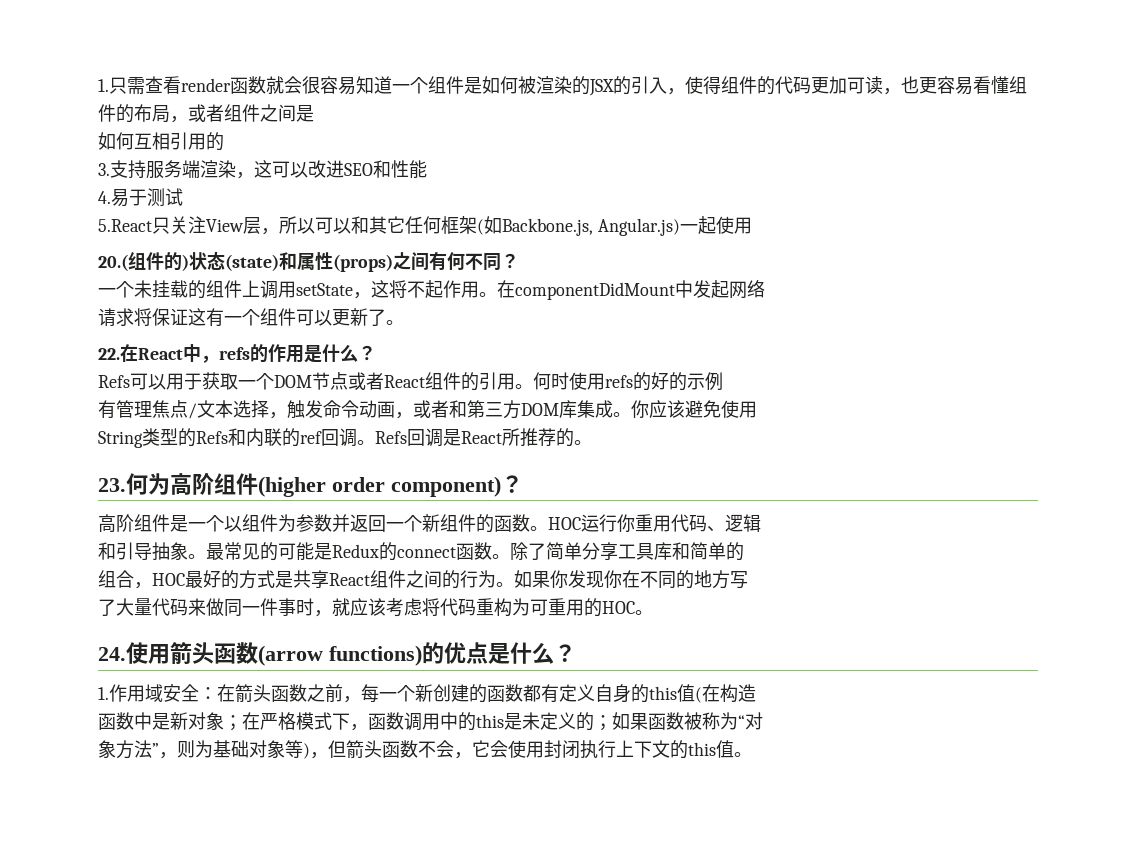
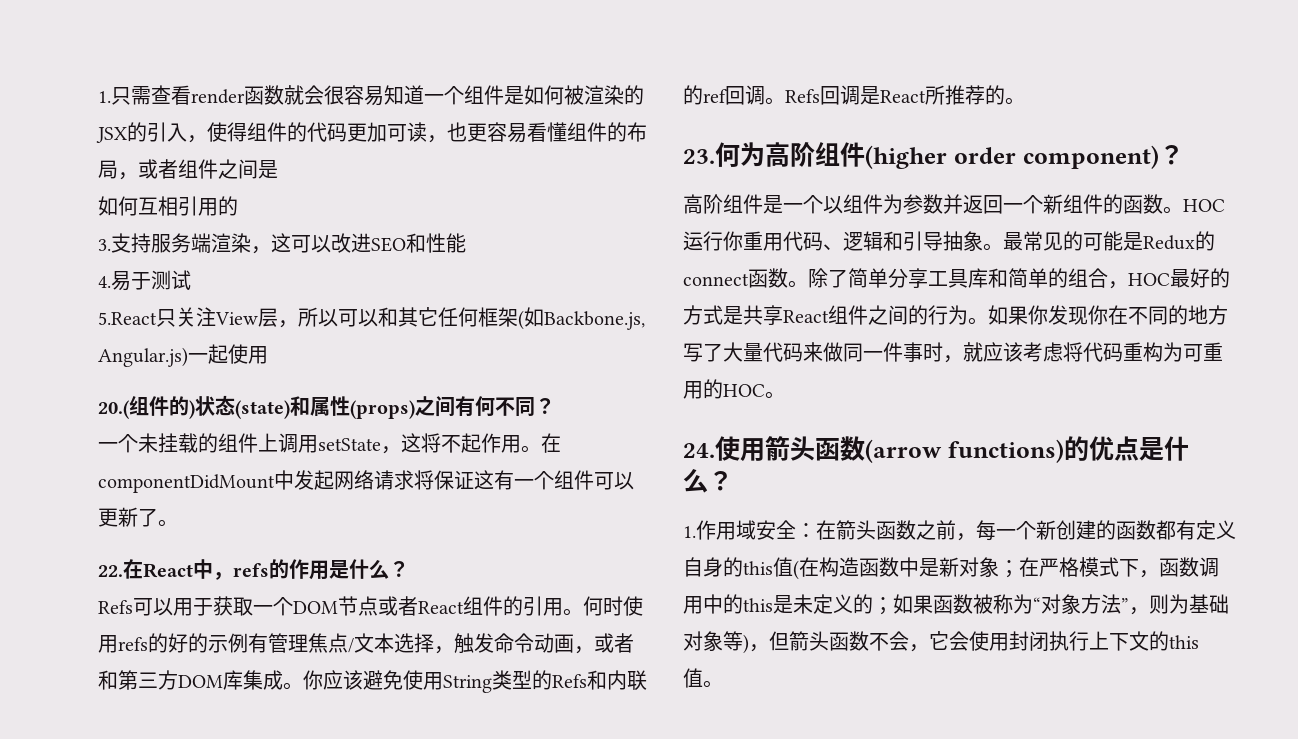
(765, 289) // -> (374, 480) none
(723, 381) // -> (248, 643) none
(757, 409) // -> (443, 681) none
(761, 523) // -> (883, 241) none
(744, 551) // -> (1068, 278) none
(748, 580) // -> (703, 352) none
(756, 693) // -> (859, 567) none
(763, 721) // -> (1061, 604) none

